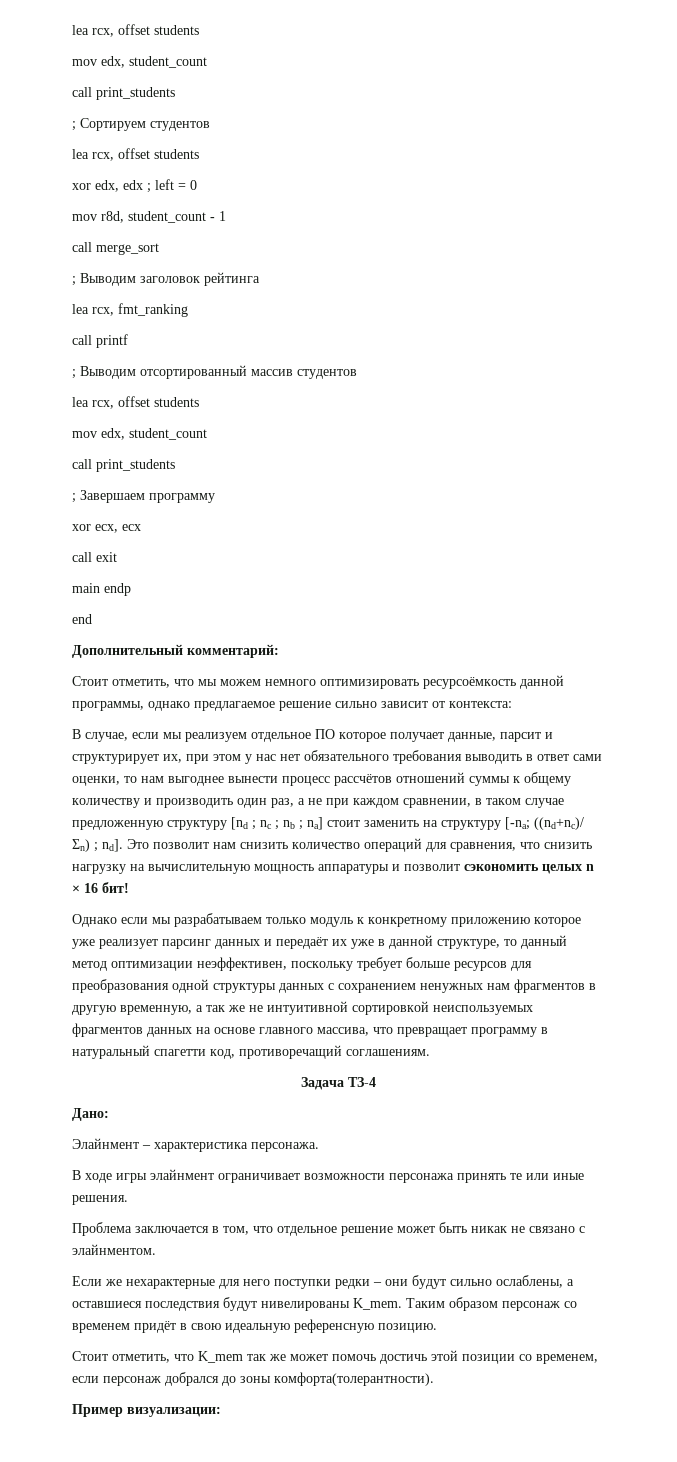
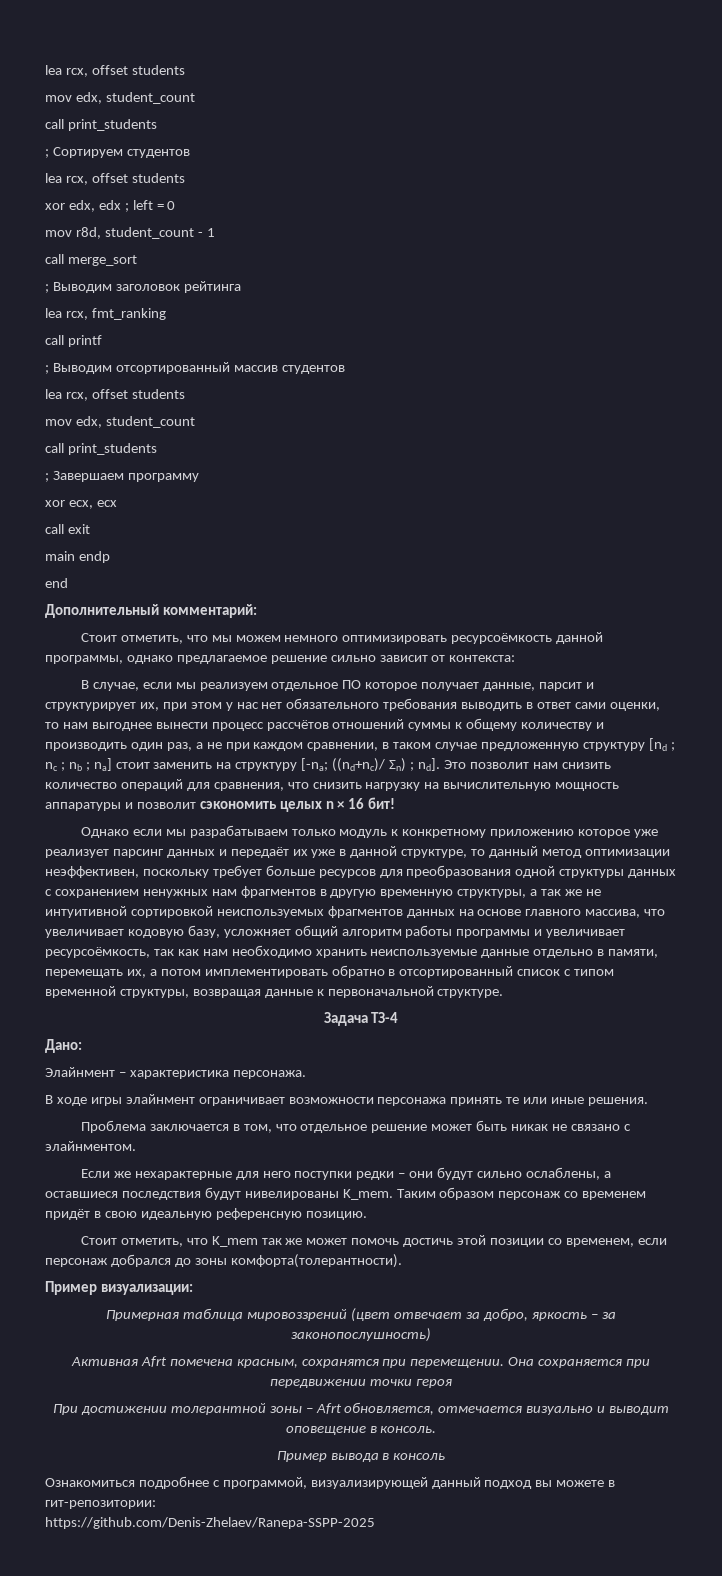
[120,1005,192,1015] временную, -> [380,889,527,898] временную структуры,
[397,1027,548,1037] [72,1045,430,1059] превращает программу в натуральный спагетти код, противоречащий соглашениям. -> [45,925,626,938] [45,945,659,958] [45,965,615,978] [45,986,504,998] увеличивает кодовую базу, усложняет общий алгоритм работы программы и увеличивает ресурсоёмкость, так как нам необходимо хранить неиспользуемые данные отдельно в памяти, перемещать их, а потом имплементировать обратно в отсортированный список с типом временной структуры, возвращая данные к первоначальной структуре.
(221, 1412) none -> [106,1308,616,1322] [291,1328,431,1342] [70,1356,651,1368] [270,1379,452,1388] [52,1402,670,1415] [285,1426,437,1435] [276,1451,446,1462] [45,1476,616,1489] [45,1500,156,1509] [45,1517,375,1529] // Примерная таблица мировоззрений (цвет отвечает за добро, яркость – за законопослушность) // Активная Afrt помечена красным, сохранятся при перемещении. Она сохраняется при передвижении точки героя // При достижении толерантной зоны – Afrt обновляется, отмечается визуально и выводит оповещение в консоль. // Пример вывода в консоль // Ознакомиться подробнее с программой, визуализирующей данный подход вы можете в гит-репозитории: // https://github.com/Denis-Zhelaev/Ranepa-SSPP-2025

